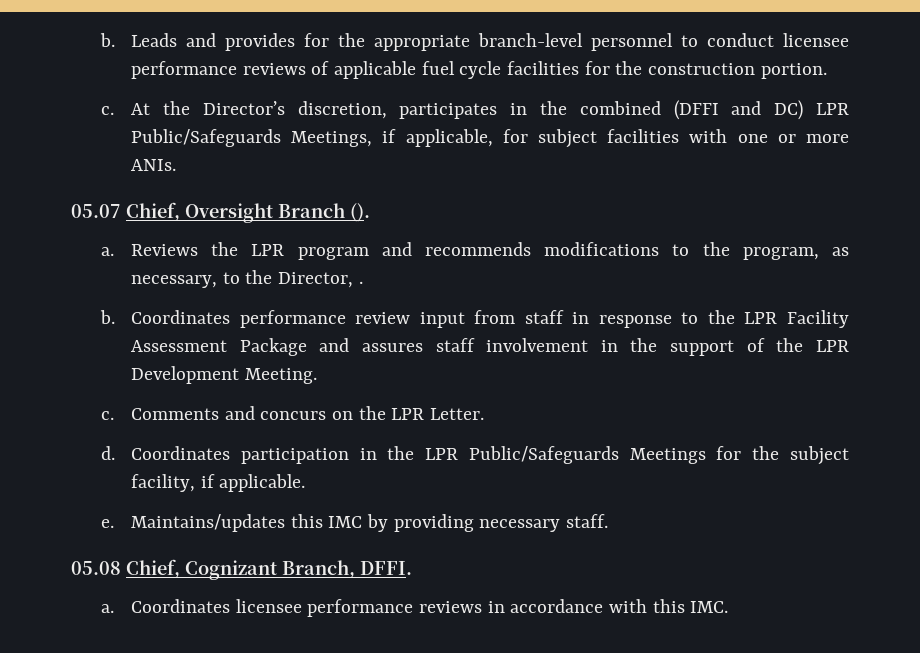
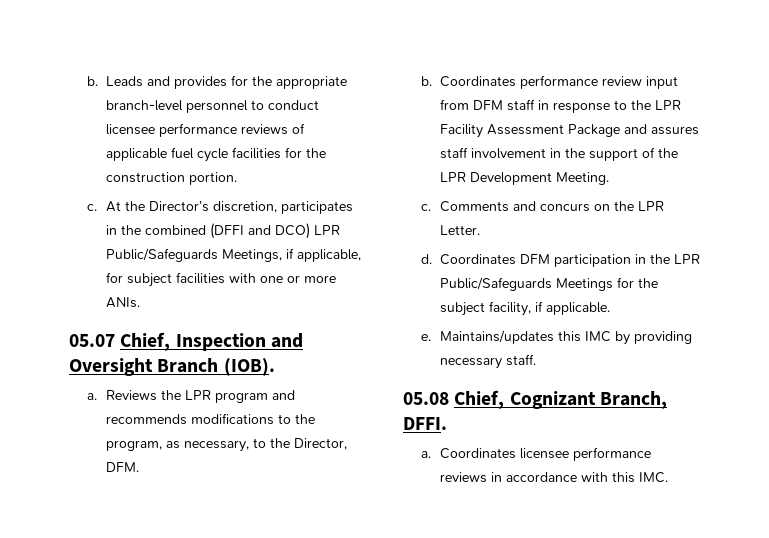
[774,100,804,120] DC) -> [274,223,310,239] DCO)
(180, 211) none -> [175,333,303,351] Inspection and
[350,203,370,222] (). -> [223,358,275,376] (IOB).
[358,281,363,284] . -> [105,462,139,472] DFM.
(516, 317) none -> [472,100,503,110] DFM
(231, 453) none -> [519,254,550,264] DFM

